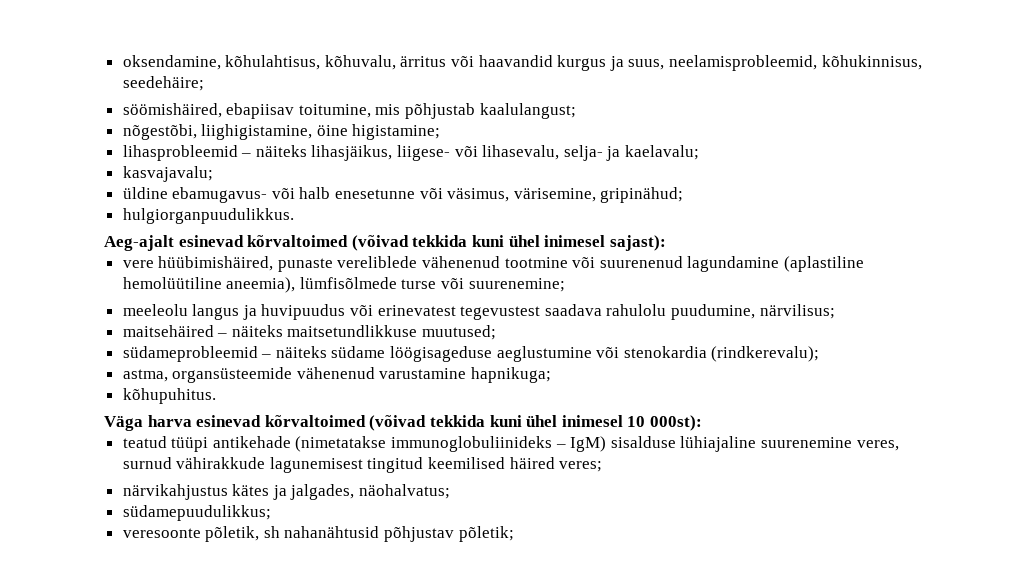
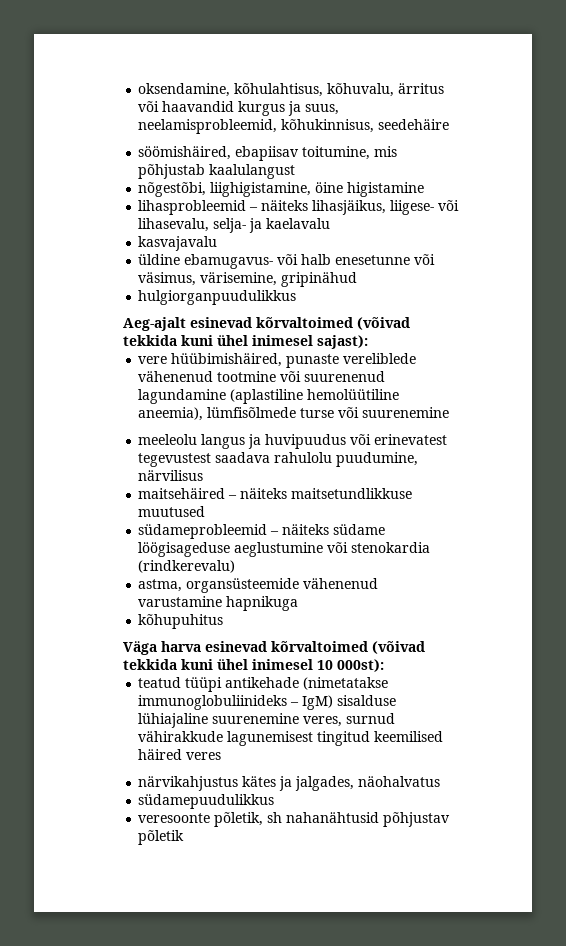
[122,76,204,91] seedehäire; -> [378,119,450,130] seedehäire
[479,103,576,119] kaalulangust; -> [209,164,296,179] kaalulangust
[352,124,441,140] higistamine; -> [347,182,425,197] higistamine
[625,145,700,160] [122,166,213,182] kaelavalu; // kasvajavalu; -> [266,218,331,229] [138,236,218,251] kaelavalu // kasvajavalu
[600,187,684,203] [122,208,294,224] gripinähud; // hulgiorganpuudulikkus. -> [281,272,358,287] [138,290,297,305] gripinähud // hulgiorganpuudulikkus
[468,278,565,292] suurenemine; -> [362,407,450,418] suurenemine
[759,304,835,319] närvilisus; -> [138,470,204,481] närvilisus
[422,325,497,340] muutused; -> [138,506,206,517] muutused
[711,346,820,362] (rindkerevalu); -> [138,560,236,573] (rindkerevalu)
[471,367,552,383] [122,388,216,404] hapnikuga; // kõhupuhitus. -> [226,596,299,611] [138,614,224,629] hapnikuga // kõhupuhitus
[559,461,603,472] veres; -> [186,752,222,760] veres
[359,484,451,499] [122,505,271,521] näohalvatus; // südamepuudulikkus; -> [358,776,441,787] [138,794,275,809] näohalvatus // südamepuudulikkus
[458,526,514,542] põletik; -> [138,830,185,845] põletik

